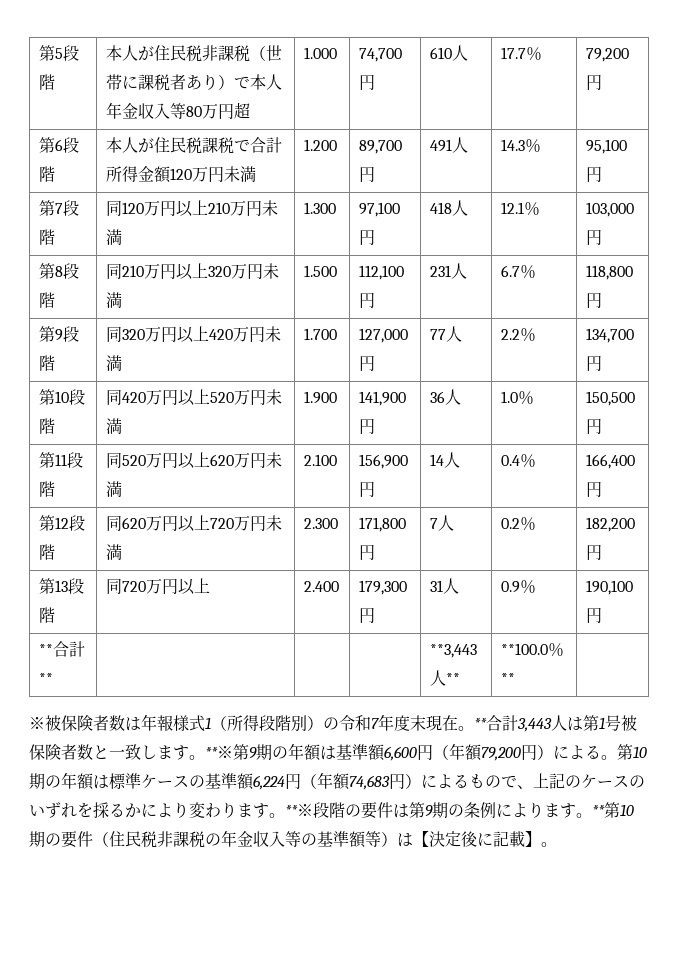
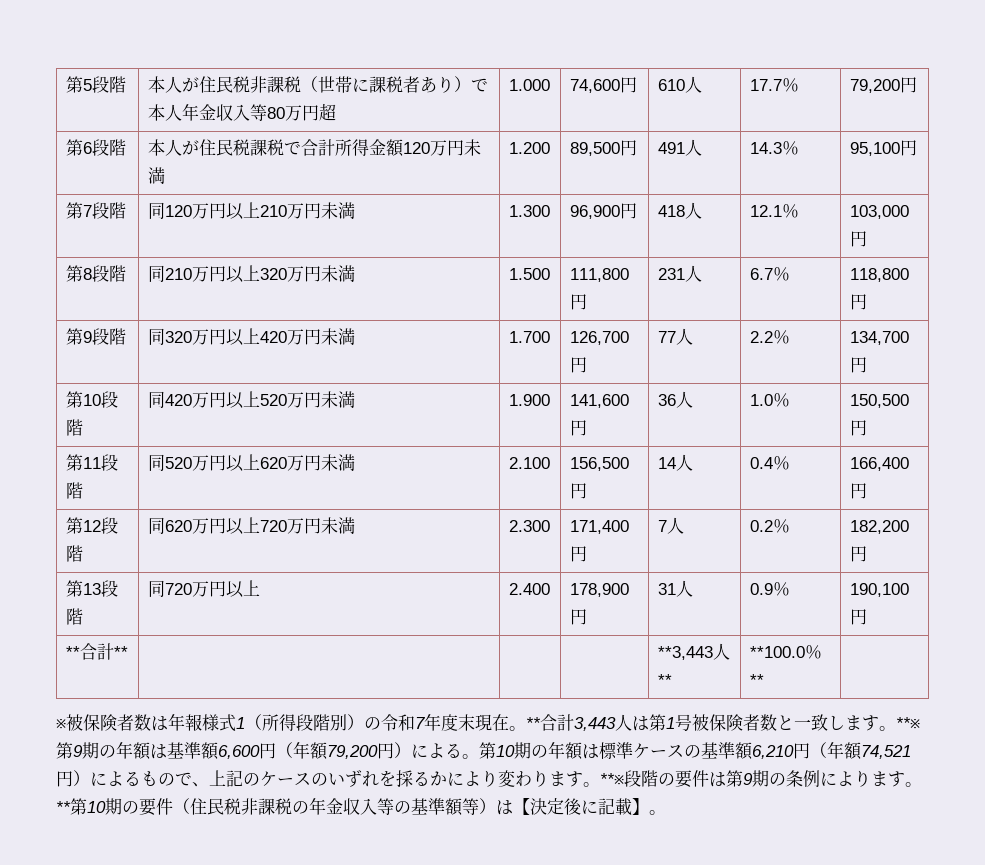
[358,48,402,62] 74,700 -> [569,79,620,93] 74,600
[358,140,402,154] 89,700 -> [569,142,620,156] 89,500
[358,202,400,217] 97,100 -> [569,205,620,219] 96,900
[358,265,404,280] 112,100 -> [569,268,629,282] 111,800
[358,328,408,343] 127,000 -> [569,331,629,345] 126,700
[358,391,406,406] 141,900 -> [569,394,629,408] 141,600
[358,454,408,469] 156,900 -> [569,457,629,471] 156,500
[358,517,406,532] 171,800 -> [569,520,629,534] 171,400
[358,580,407,595] 179,300 -> [569,583,629,597] 178,900
[253,772,390,790] 6,224円（年額74,683 -> [752,741,911,760] 6,210円（年額74,521

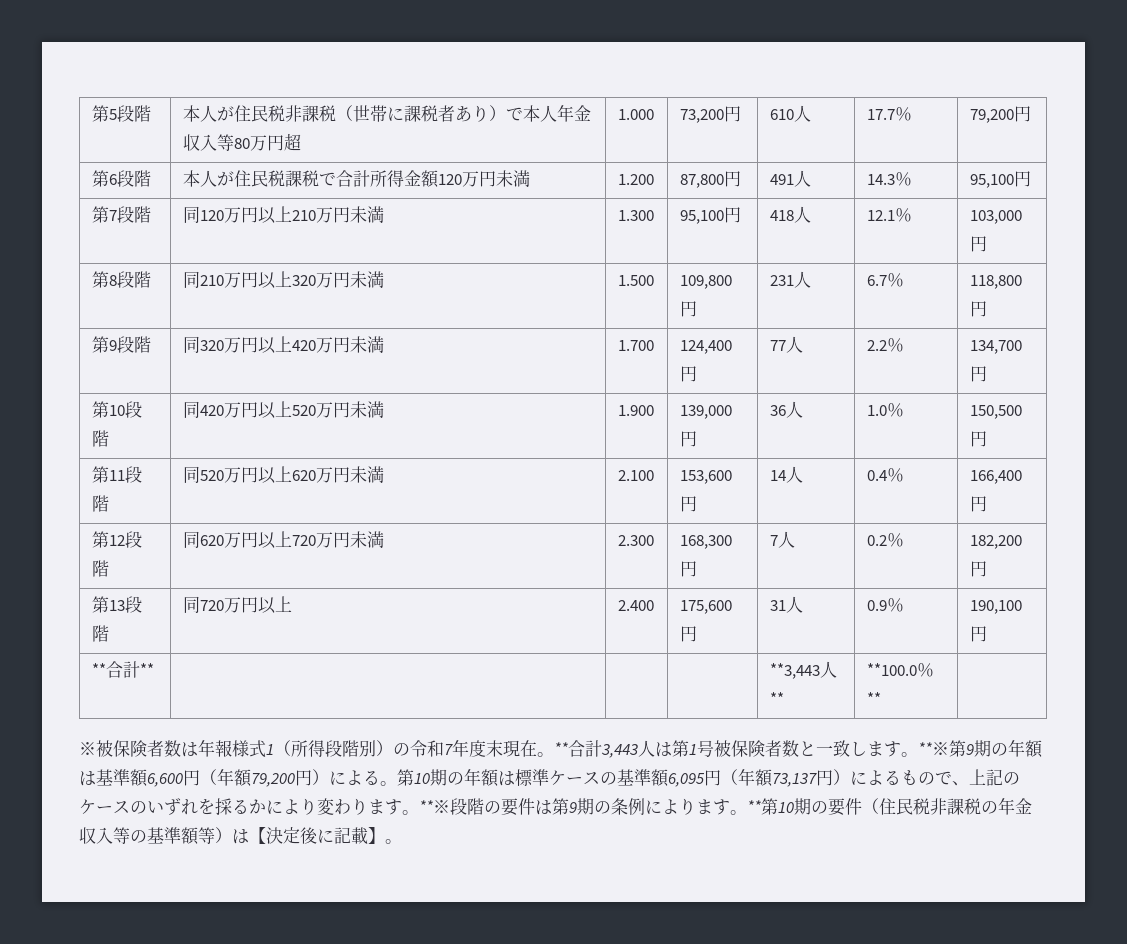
[569,79,620,93] 74,600 -> [679,109,724,123] 73,200
[569,142,620,156] 89,500 -> [679,174,724,188] 87,800
[569,205,620,219] 96,900 -> [679,210,724,224] 95,100
[569,268,629,282] 111,800 -> [679,275,732,289] 109,800
[569,331,629,345] 126,700 -> [679,340,732,354] 124,400
[569,394,629,408] 141,600 -> [679,405,732,419] 139,000
[569,457,629,471] 156,500 -> [679,470,732,484] 153,600
[569,520,629,534] 171,400 -> [679,535,732,549] 168,300
[569,583,629,597] 178,900 -> [679,600,732,614] 175,600
[752,741,911,760] 6,210円（年額74,521 -> [668,768,817,787] 6,095円（年額73,137

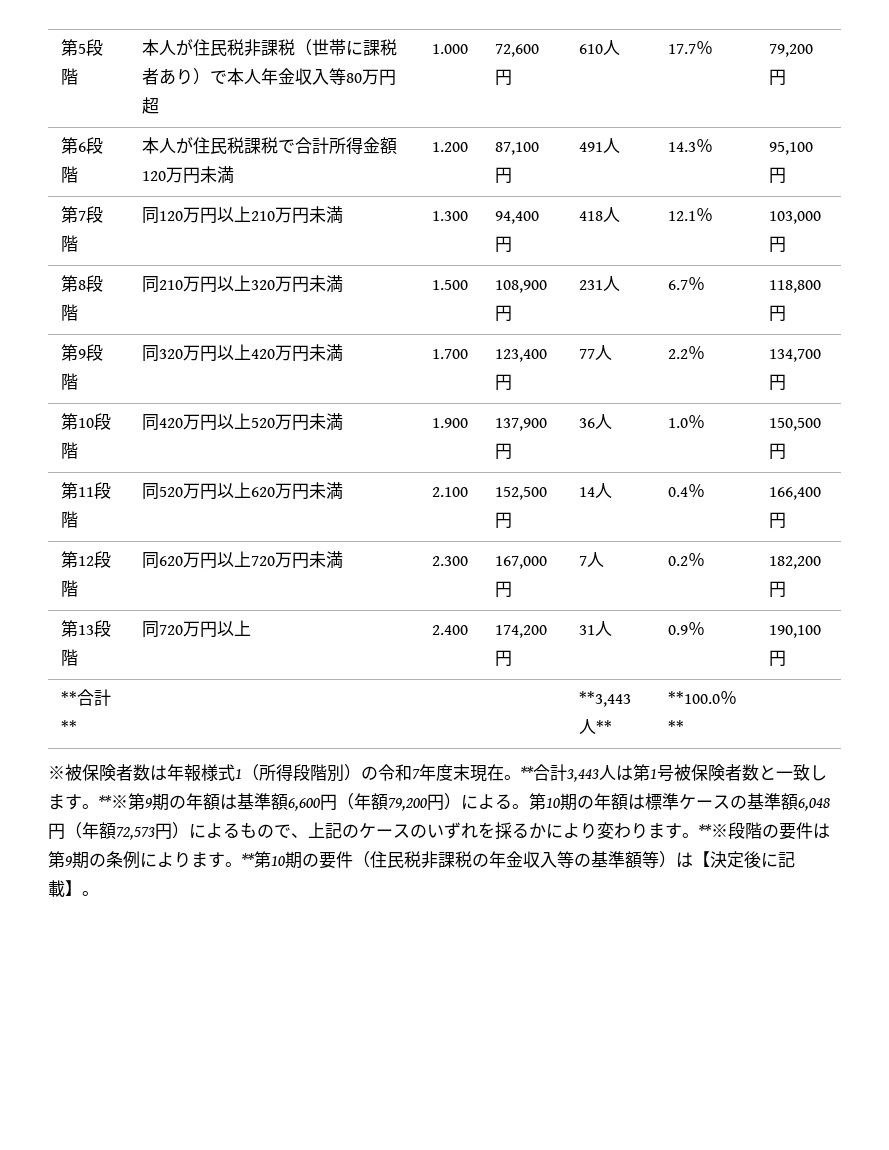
[679,109,724,123] 73,200 -> [494,44,539,57] 72,600
[679,174,724,188] 87,800 -> [494,142,539,155] 87,100
[679,210,724,224] 95,100 -> [494,211,539,224] 94,400
[679,275,732,289] 109,800 -> [494,280,547,293] 108,900
[679,340,732,354] 124,400 -> [494,349,547,362] 123,400
[679,405,732,419] 139,000 -> [494,418,547,431] 137,900
[679,470,732,484] 153,600 -> [494,487,547,500] 152,500
[679,535,732,549] 168,300 -> [494,556,547,569] 167,000
[679,600,732,614] 175,600 -> [494,625,547,638] 174,200
[668,768,817,787] 6,095円（年額73,137 -> [798,798,830,811] [48,822,155,840] 6,048円（年額72,573

